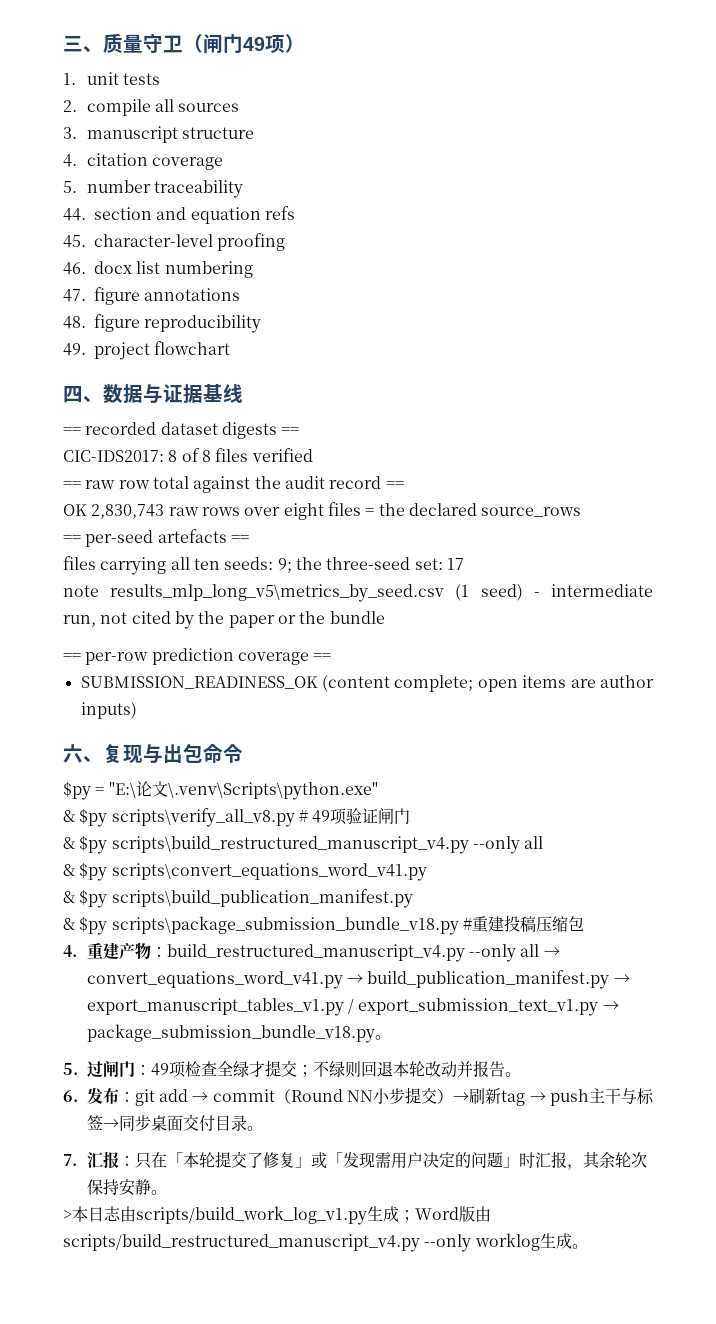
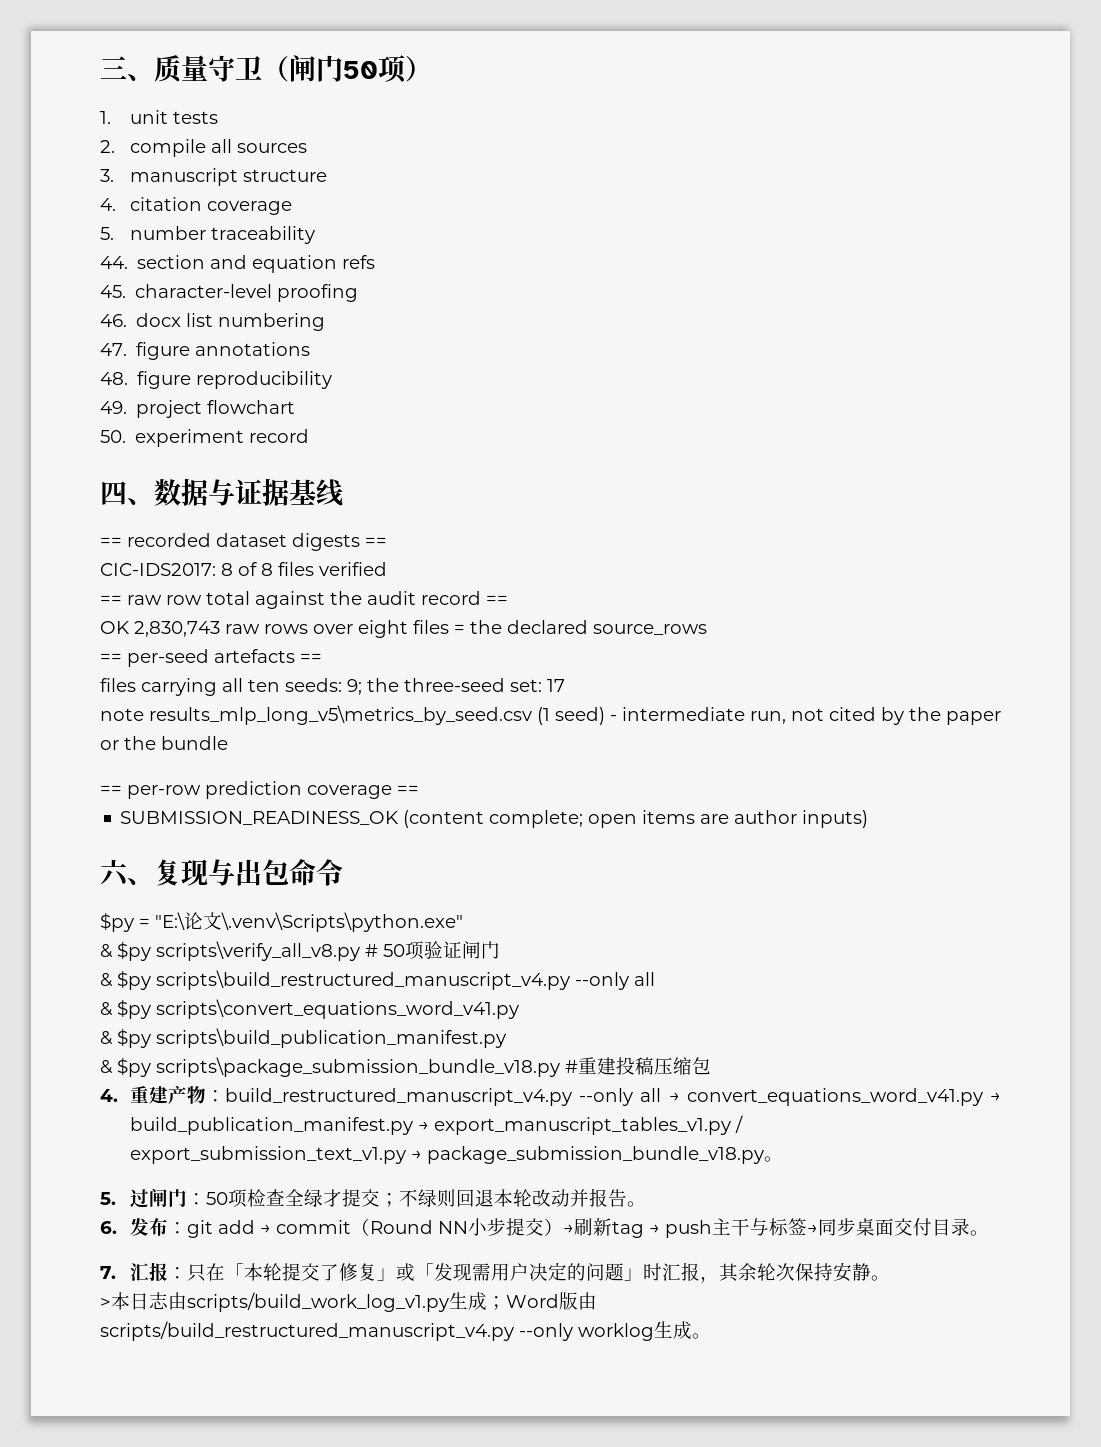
[243,37,265,51] 49 -> [343,61,378,79] 50
(231, 348) none -> [100,429,310,447] // 50. experiment record
[312,810,331,823] 49 -> [383,944,405,957] 50
[150,1063,169,1076] 49 -> [206,1192,229,1205] 50

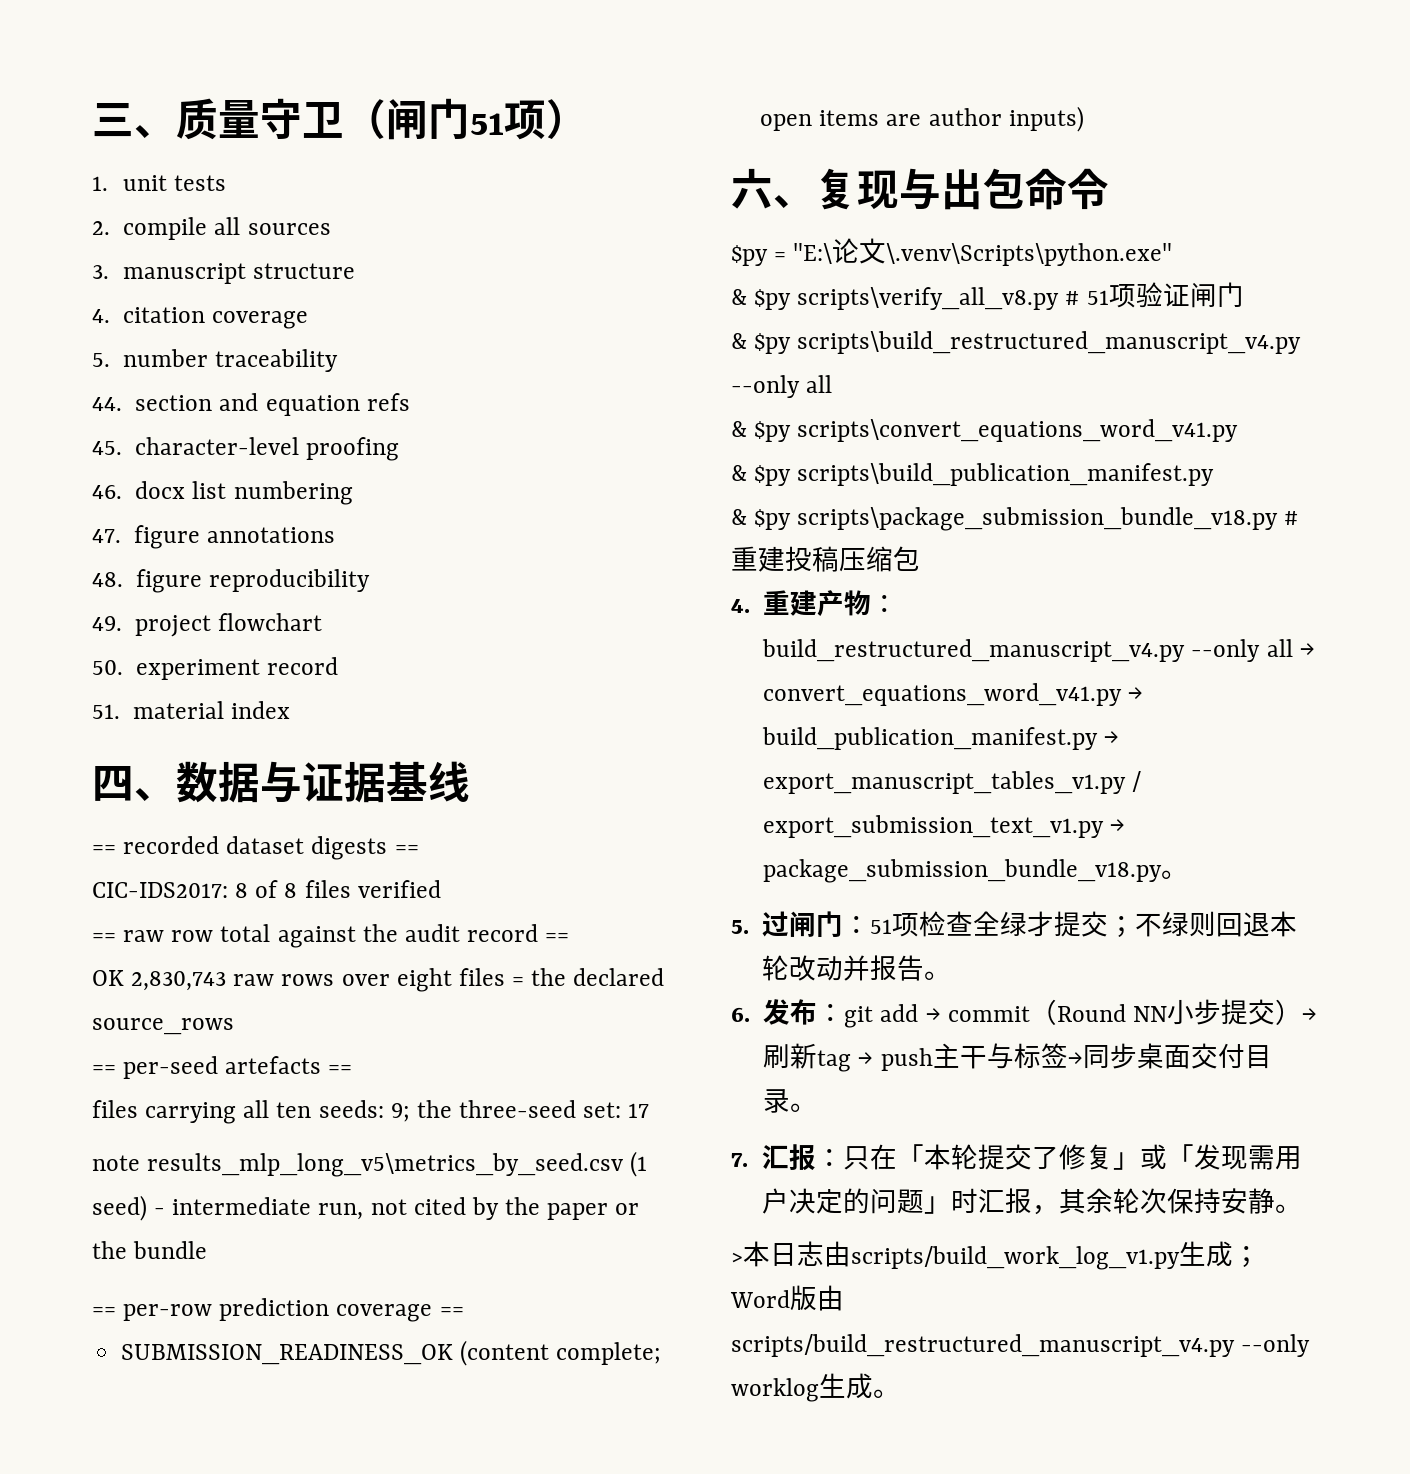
[343,61,378,79] 50 -> [470,113,504,135] 51
(310, 436) none -> [92,701,291,719] // 51. material index
[383,944,405,957] 50 -> [1086,290,1109,305] 51
[206,1192,229,1205] 50 -> [870,919,893,934] 51

